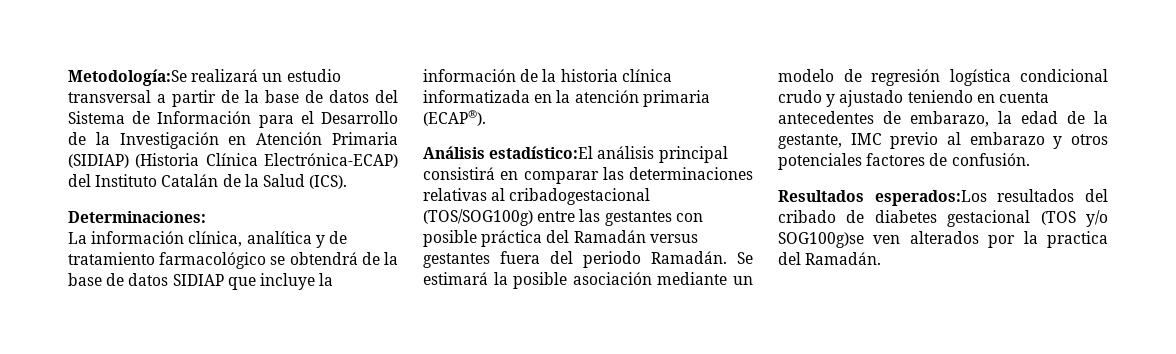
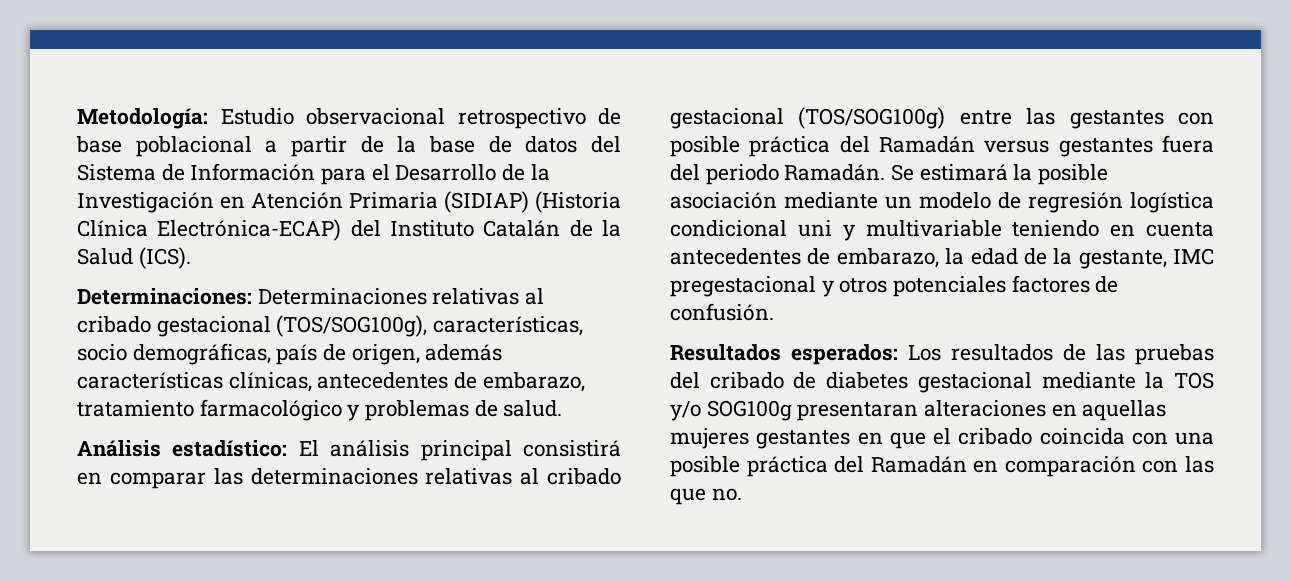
[68,69,341,86] [68,90,151,103] Metodología:Se realizará un estudio transversal -> [77,108,621,129] [76,136,252,157] Metodología: Estudio observacional retrospectivo de base poblacional
[68,231,347,248] [68,252,398,269] [68,273,334,290] [423,69,672,82] [423,90,710,107] [423,110,486,126] // La información clínica, analítica y de tratamiento farmacológico se obtendrá de la base de datos SIDIAP que incluye la información de la historia clínica informatizada en la atención primaria (ECAP®). -> [257,288,545,305] [77,315,584,337] [77,343,503,365] [77,372,585,392] [77,399,563,421] Determinaciones relativas al cribado gestacional (TOS/SOG100g), características, socio demográficas, país de origen, además características clínicas, antecedentes de embarazo, tratamiento farmacológico y problemas de salud.
[489,146,594,159] estadístico:El -> [172,440,319,457] estadístico: El
[509,188,651,205] cribadogestacional -> [547,468,621,485] [670,108,784,129] cribado gestacional
[778,90,904,107] crudo y ajustado -> [797,220,1002,241] uni y multivariable
[890,132,1045,149] previo al embarazo -> [670,276,816,297] pregestacional
[874,189,1075,206] esperados:Los resultados -> [791,344,1214,365] esperados: Los resultados de las pruebas
[1040,210,1108,227] [778,231,1108,248] [778,252,882,265] (TOS y/o SOG100g)se ven alterados por la practica del Ramadán. -> [1041,372,1214,389] [670,400,1167,421] [670,428,1214,449] [670,456,1214,477] [670,488,742,505] mediante la TOS y/o SOG100g presentaran alteraciones en aquellas mujeres gestantes en que el cribado coincida con una posible práctica del Ramadán en comparación con las que no.

